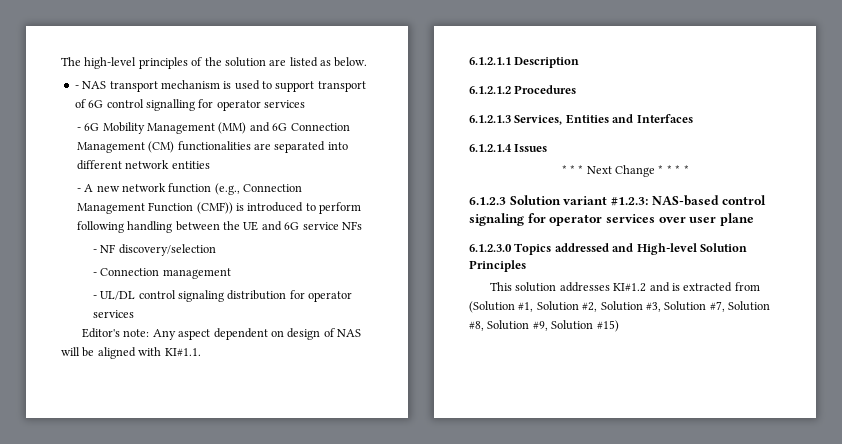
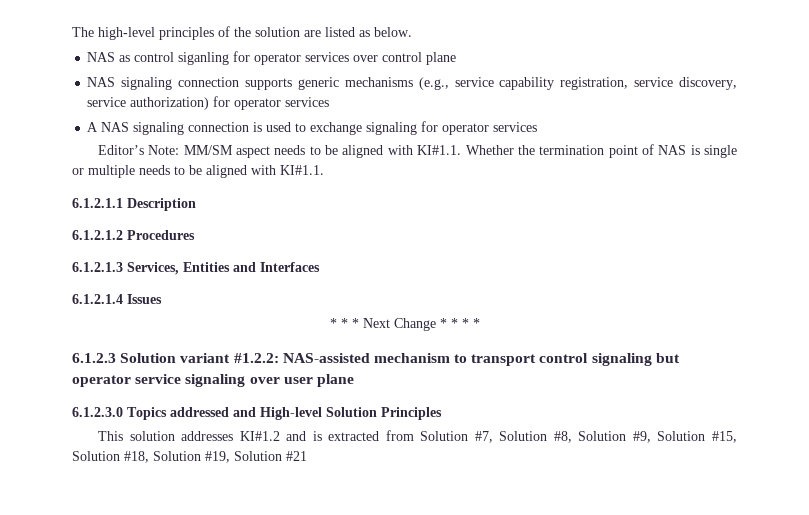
[74,80,366,92] [74,99,305,111] [76,122,350,134] [76,141,348,153] [76,160,210,170] [76,183,303,195] [76,202,362,214] [76,221,362,233] [92,244,216,256] [92,268,231,279] [92,290,353,302] [92,310,134,318] [82,328,362,340] [61,347,80,356] - NAS transport mechanism is used to support transport of 6G control signalling for operator services // - 6G Mobility Management (MM) and 6G Connection Management (CM) functionalities are separated into different network entities // - A new network function (e.g., Connection Management Function (CMF)) is introduced to perform following handling between the UE and 6G service NFs // - NF discovery/selection // - Connection management // - UL/DL control signaling distribution for operator services // Editor's note: Any aspect dependent on design of NAS will -> [87,51,457,65] [87,77,737,90] [87,96,330,110] [87,121,538,135] [98,144,738,158] [72,165,185,178] NAS as control siganling for operator services over control plane // NAS signaling connection supports generic mechanisms (e.g., service capability registration, service discovery, service authorization) for operator services // A NAS signaling connection is used to exchange signaling for operator services // Editor’s Note: MM/SM aspect needs to be aligned with KI#1.1. Whether the termination point of NAS is single or multiple needs to
[610,195,767,206] [469,213,655,226] #1.2.3: NAS-based control signaling for operator services -> [233,353,680,366] [72,374,246,387] #1.2.2: NAS-assisted mechanism to transport control signaling but operator service signaling
[469,301,661,313] (Solution #1, Solution #2, Solution #3, -> (414, 435) none
[596,320,619,332] #15) -> [711,431,737,443] [72,451,307,463] #15, Solution #18, Solution #19, Solution #21

